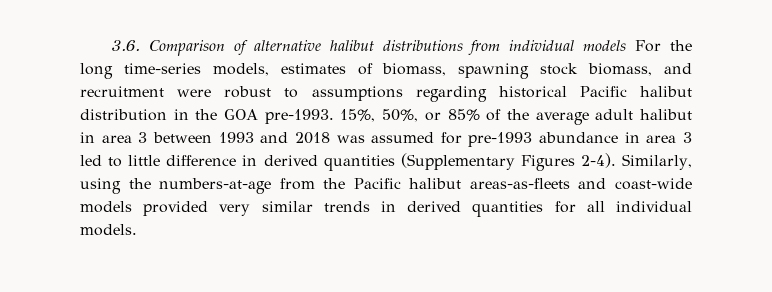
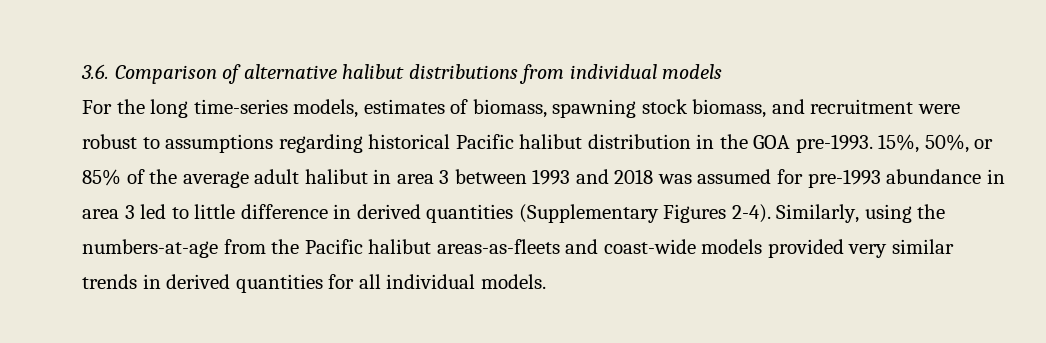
(627, 45) none -> (723, 71) //

